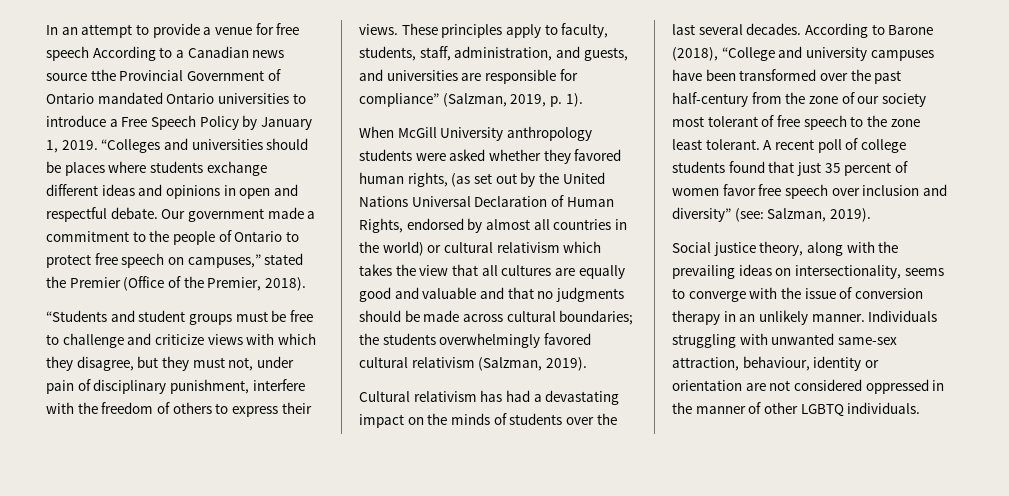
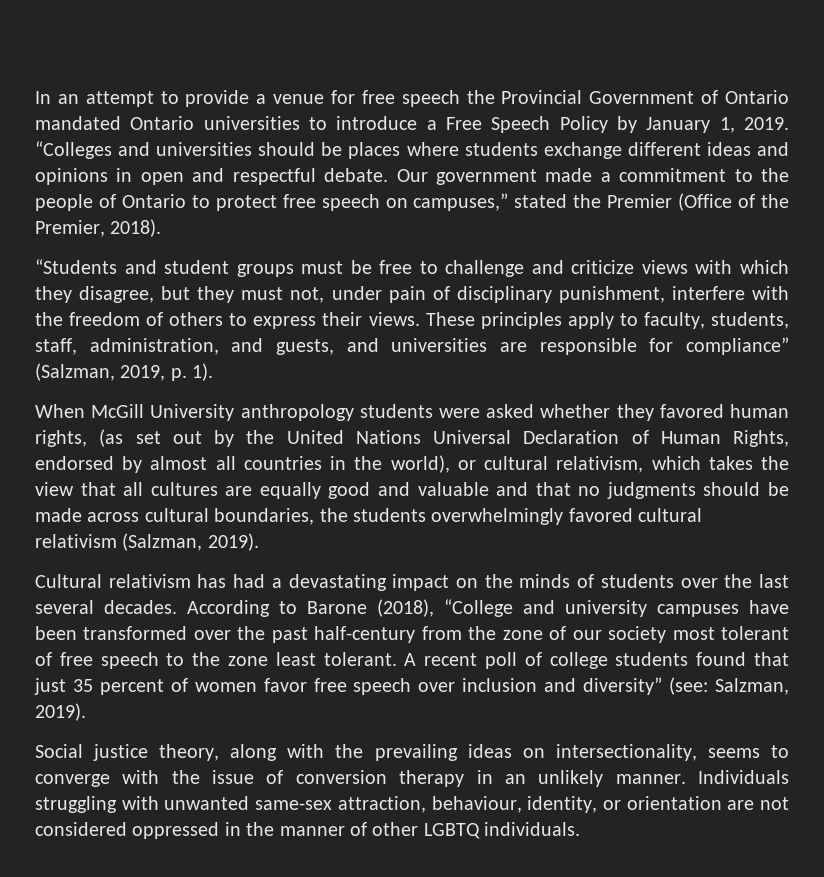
[92,46,285,61] [46,69,116,81] According to a Canadian news source tthe -> [466,90,495,104] the
[382,241,424,256] world) -> [390,455,450,473] world),
[496,242,560,253] relativism -> [556,456,644,473] relativism,
[559,310,634,325] boundaries; -> [214,508,315,525] boundaries,
[813,356,862,371] identity -> [527,796,598,813] identity,

